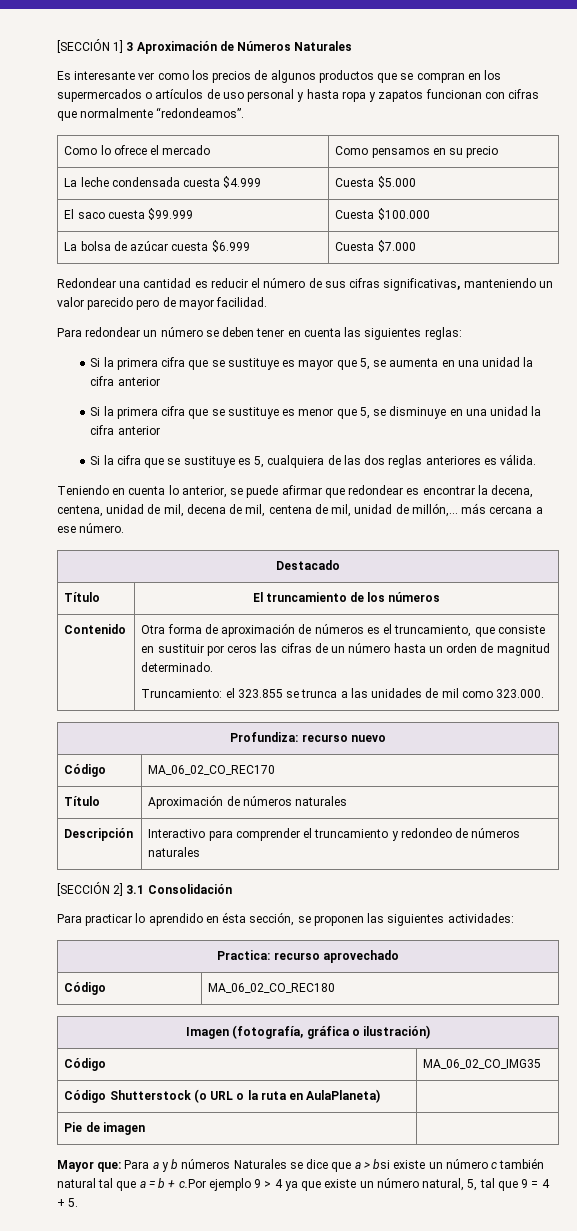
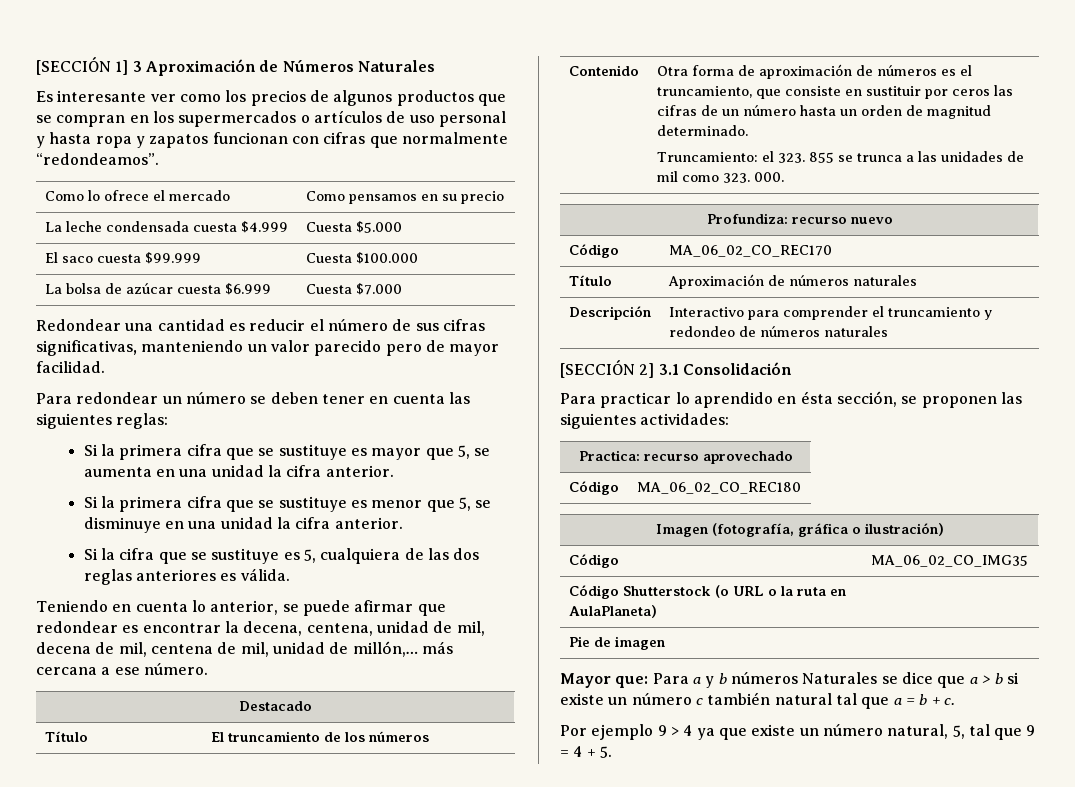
[117,377,160,386] anterior -> [325,465,394,477] anterior.
[117,426,160,435] anterior -> [334,517,403,529] anterior.
[237,689,283,698] 323.855 -> [777,152,834,163] 323. 855
[496,689,545,698] 323.000. -> [722,172,784,183] 323. 000.
[373,1159,391,1169] bsi -> [995,672,1020,684] b si
[178,1179,206,1188] c.Por -> [943,698,955,705] [560,725,587,736] c. // Por

